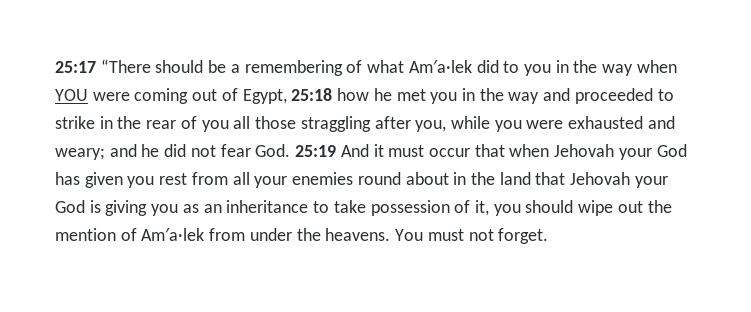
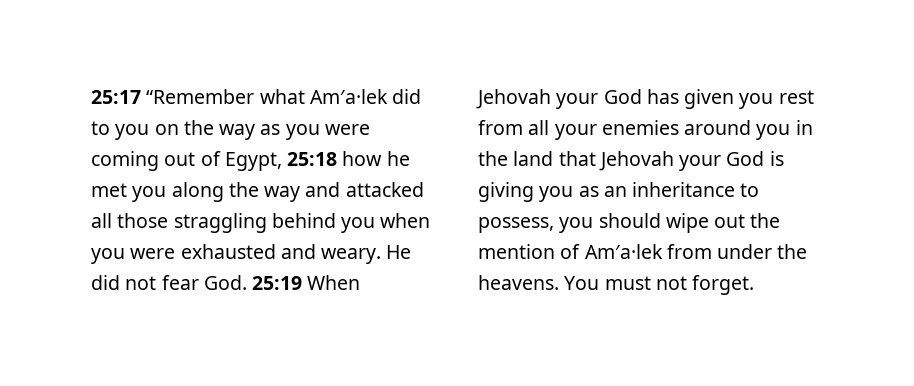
[100,59,363,76] “There should be a remembering of -> [146,89,255,104] “Remember
[555,60,677,76] [55,89,88,101] in the way when YOU -> [154,120,320,140] on the way as you
[461,88,475,101] in -> [171,182,224,202] along
[574,88,674,104] [55,116,490,132] proceeded to strike in the rear of you all those straggling after you, while -> [345,182,424,197] [91,213,431,233] attacked all those straggling behind you when
[55,144,160,160] weary; and he -> [321,245,412,264] weary. He
[340,144,550,157] And it must occur that when -> [307,275,361,290] When
[357,172,449,185] round about -> [684,120,791,140] around you
[333,200,489,216] take possession of it, -> [478,217,554,233] possess,

